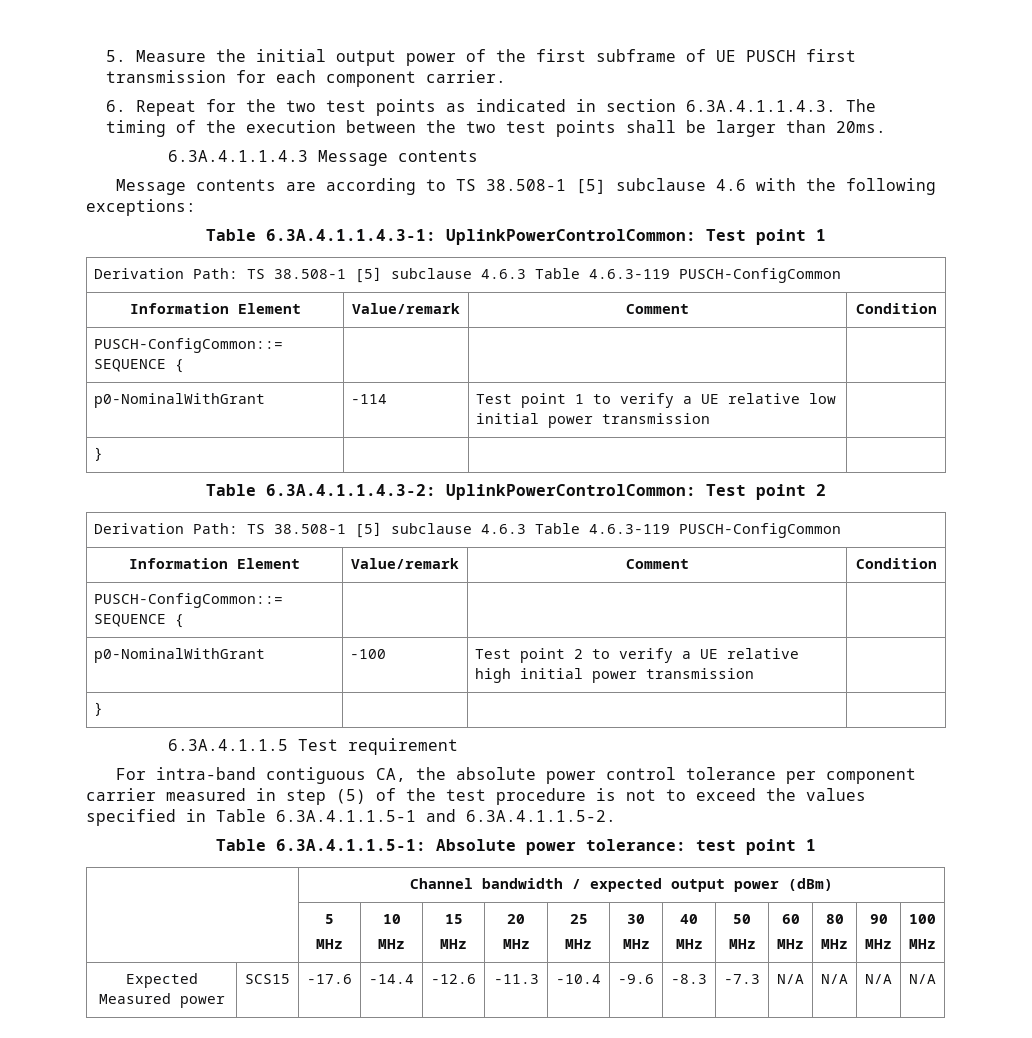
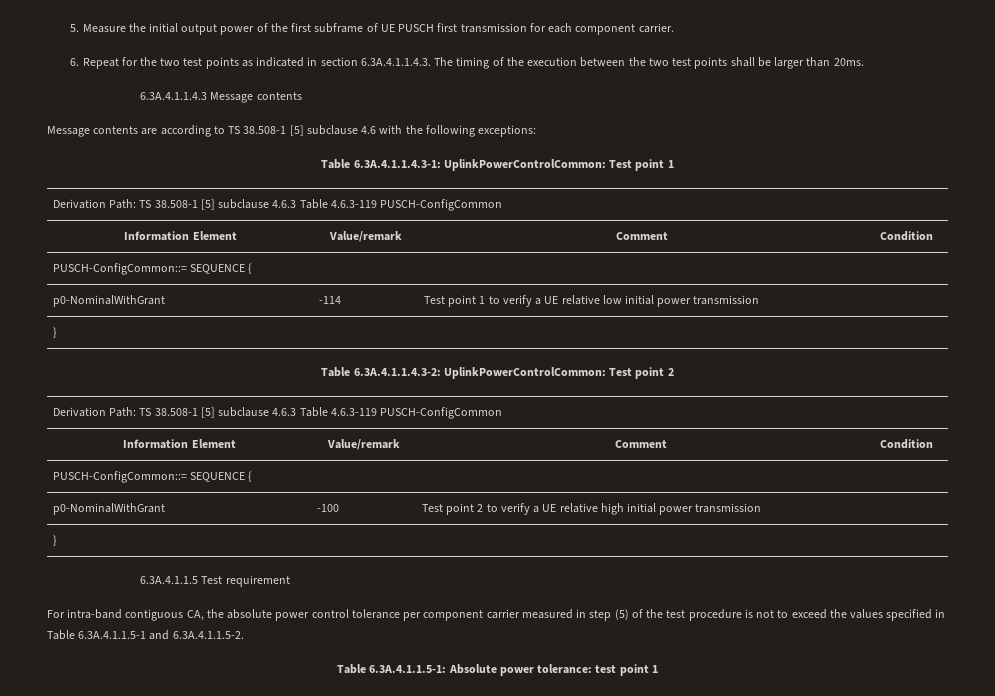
[410,878,833,892] [325,914,334,924] [316,939,343,949] [382,914,401,924] [378,939,405,949] [444,914,463,924] [440,939,467,949] [507,914,525,924] [502,939,530,949] [569,914,588,924] [565,939,592,949] [627,914,645,924] [622,939,650,949] [680,914,698,924] [675,939,703,949] [733,914,751,924] [728,939,756,949] [781,914,800,924] [777,939,804,949] [825,914,844,924] [821,939,848,949] [869,914,888,924] [865,939,892,949] [909,914,936,924] [909,939,936,949] [125,973,198,988] [98,993,225,1008] [245,974,290,984] [307,974,352,984] [369,974,414,984] [431,974,476,984] [493,974,539,984] [556,974,601,984] [618,974,654,984] [671,974,707,984] [724,974,760,984] [777,974,804,984] [821,974,848,984] [865,974,892,984] [909,974,936,984] // | Channel bandwidth / expected output power (dBm) // | 5 // MHz | 10 // MHz | 15 // MHz | 20 // MHz | 25 // MHz | 30 // MHz | 40 // MHz | 50 // MHz | 60 // MHz | 80 // MHz | 90 // MHz | 100 // MHz // Expected Measured power | SCS15 | -17.6 | -14.4 | -12.6 | -11.3 | -10.4 | -9.6 | -8.3 | -7.3 | N/A | N/A | N/A | N/A -> (658, 669) none

